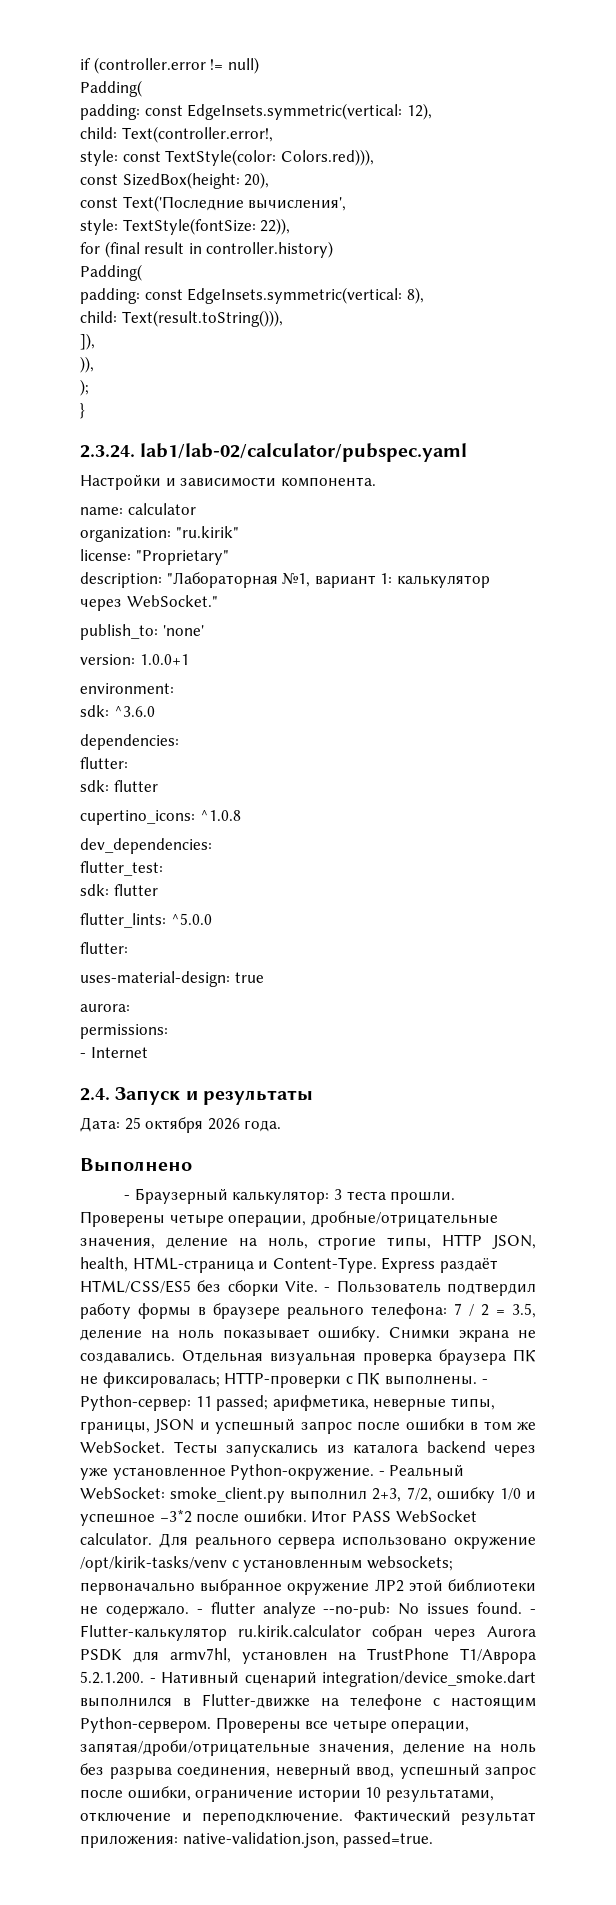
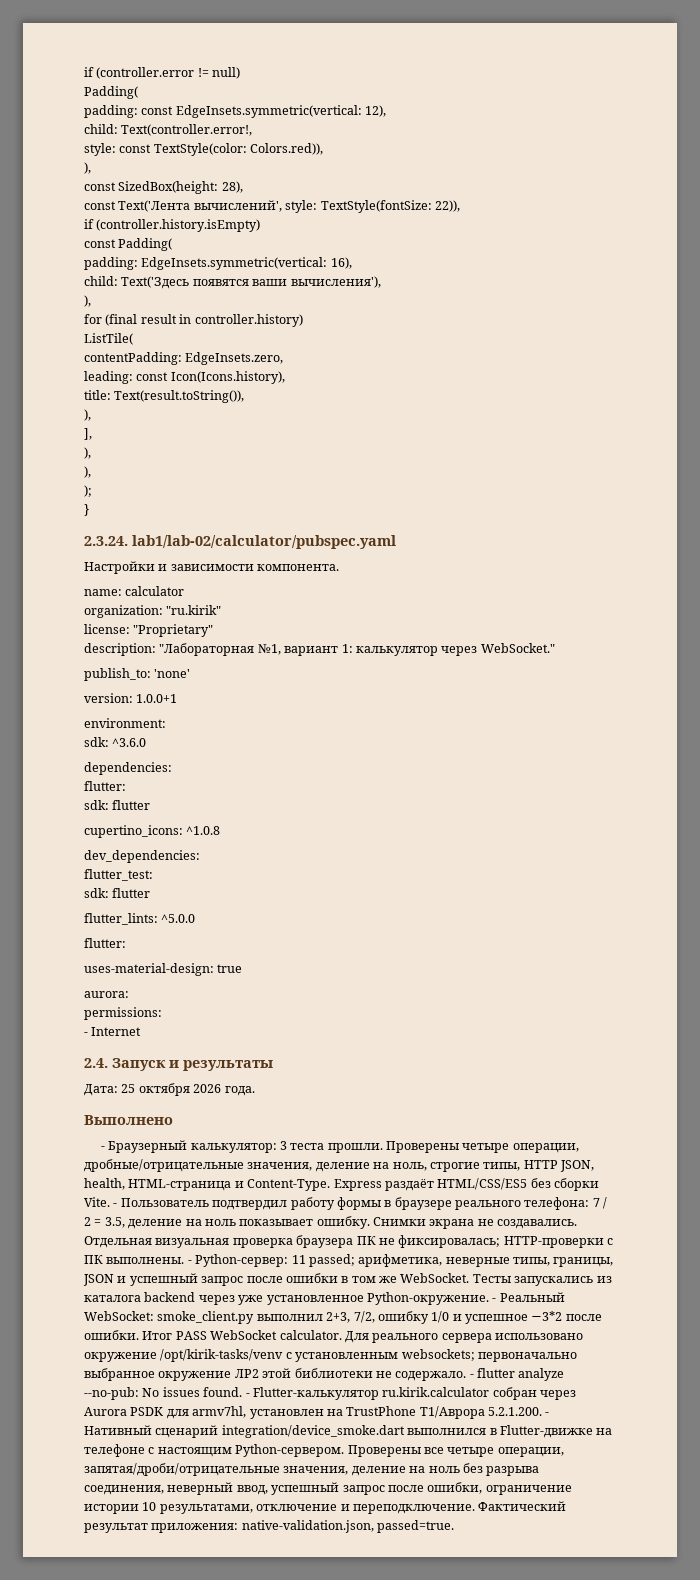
[280,149,374,166] Colors.red))), -> [250,143,324,155] [84,162,91,174] Colors.red)), // ),
[244,172,270,189] [80,195,347,212] 20), // const Text('Последние вычисления', // -> [221,181,243,193] [84,200,282,212] 28), // const Text('Лента вычислений',
(291, 226) none -> [84,219,261,232] [84,238,173,251] [84,257,352,270] [84,276,381,289] [84,295,91,307] // if (controller.history.isEmpty) // const Padding( // padding: EdgeInsets.symmetric(vertical: 16), // child: Text('Здесь появятся ваши вычисления'), // ),
[80,264,142,281] [80,287,424,304] [80,310,283,327] [80,333,95,350] [80,356,94,373] Padding( // padding: const EdgeInsets.symmetric(vertical: 8), // child: Text(result.toString())), // ]), // )), -> [84,333,133,345] [84,352,284,365] [84,371,285,384] [84,390,245,403] [84,409,91,421] [84,428,92,440] [84,447,91,459] [84,466,91,478] ListTile( // contentPadding: EdgeInsets.zero, // leading: const Icon(Icons.history), // title: Text(result.toString()), // ), // ], // ), // ),

